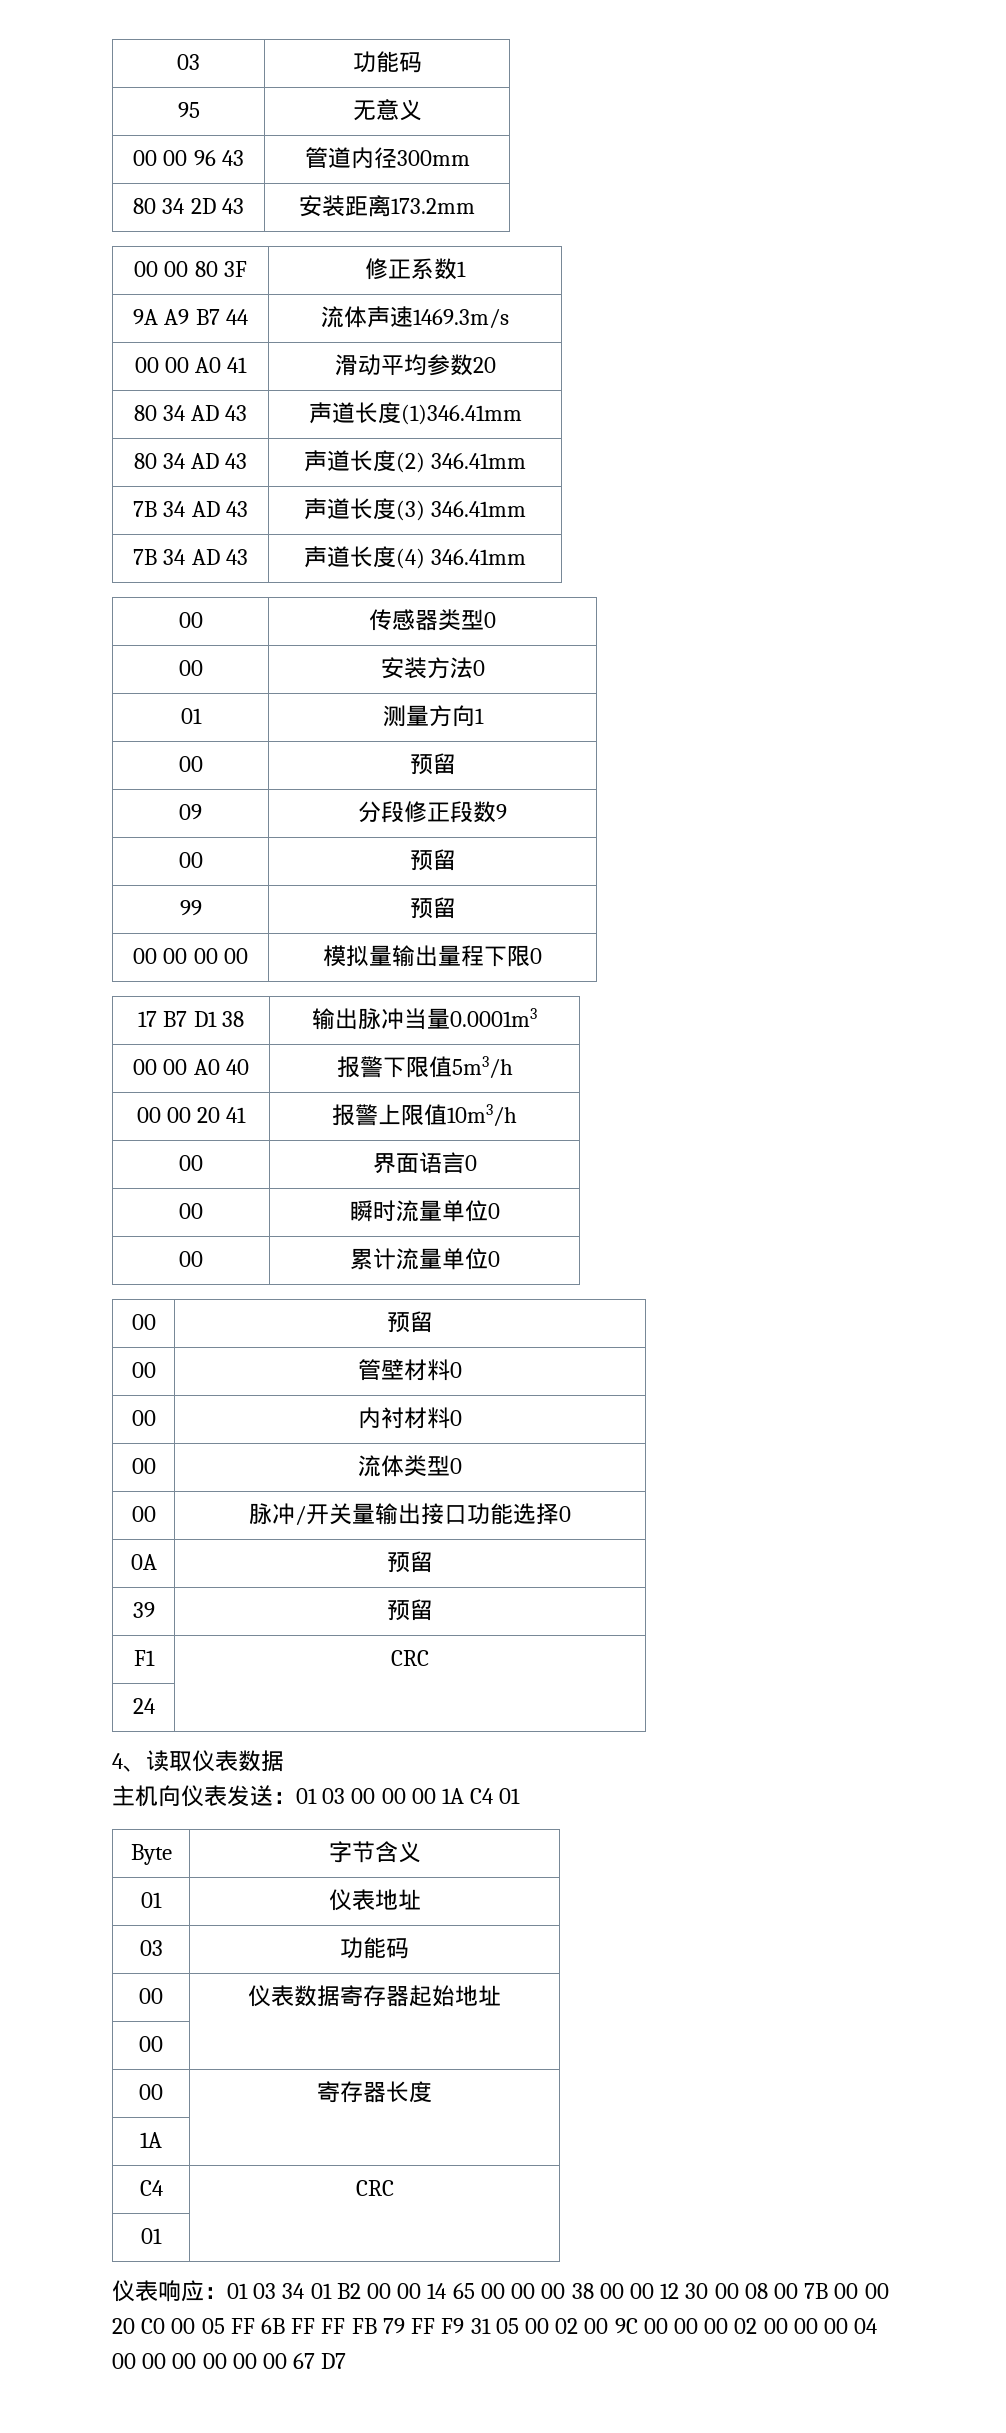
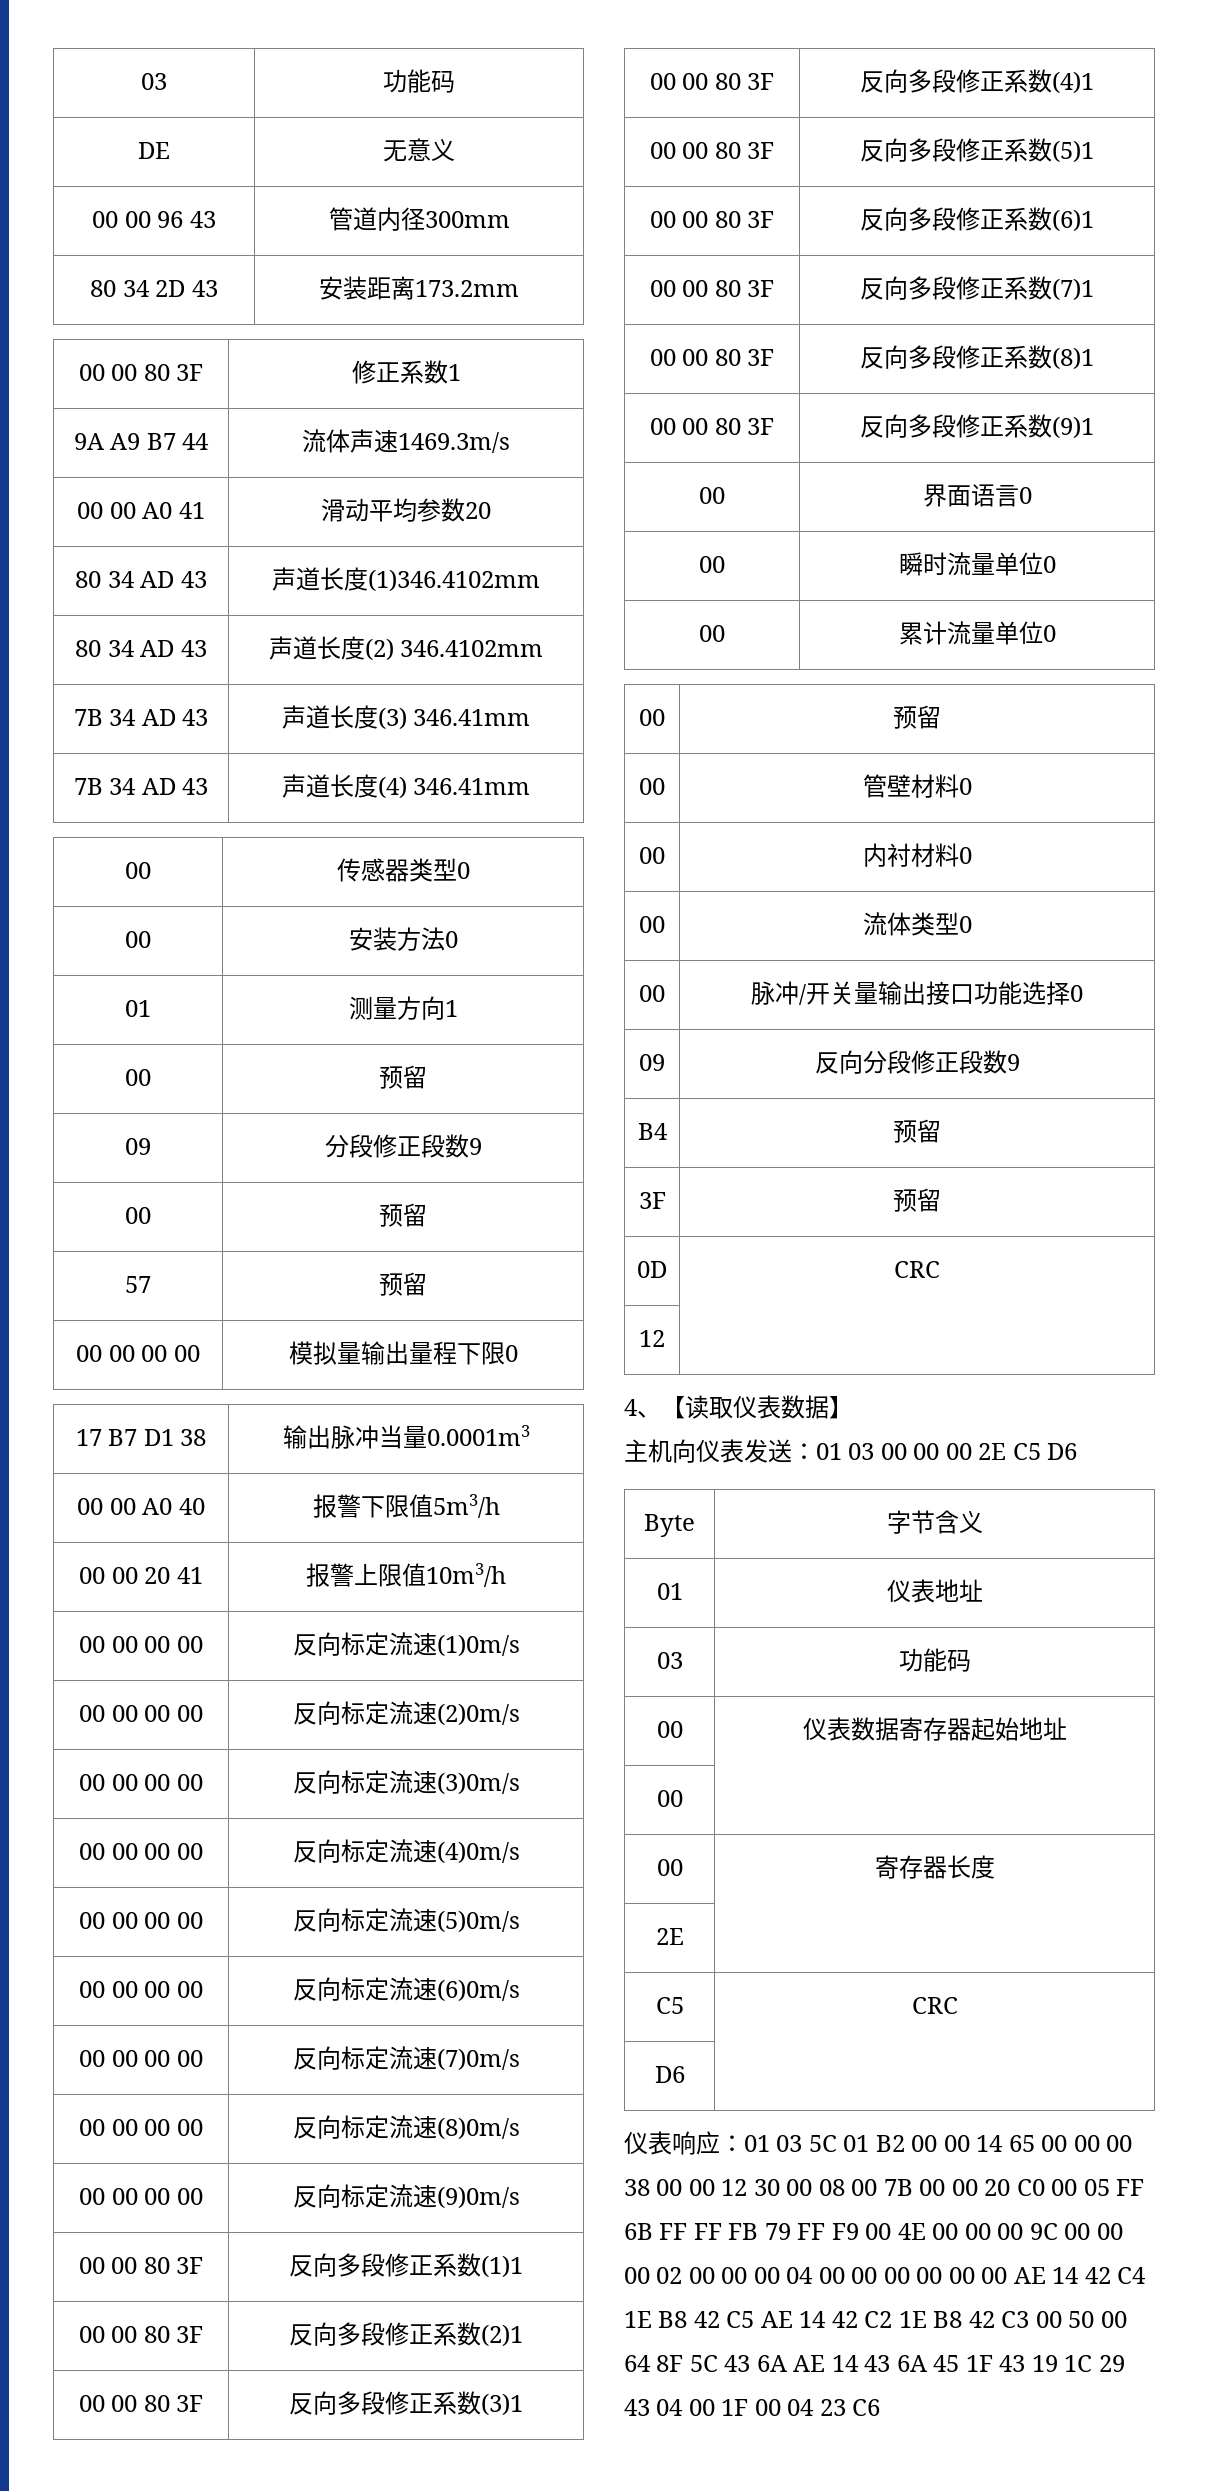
[177,54,200,70] [352,51,422,73] [177,102,200,118] 03 | 功能码 // 95 -> [141,73,167,90] [383,69,455,93] [138,142,170,159] 03 | 功能码 // DE
[400,404,522,425] (1)346.41mm -> [368,569,540,592] (1)346.4102mm
[431,452,527,469] 346.41mm -> [400,640,544,657] 346.4102mm
[179,900,202,916] 99 -> [125,1276,151,1293] 57
(517, 1115) none -> [79,1636,203,1653] [292,1632,520,1657] [79,1705,203,1722] [292,1701,520,1726] [79,1774,203,1791] [292,1770,520,1795] [79,1843,203,1860] [292,1839,520,1864] [79,1912,203,1929] [292,1908,520,1933] [79,1981,203,1998] [292,1977,520,2002] [79,2050,203,2067] [292,2046,520,2071] [79,2119,203,2136] [292,2115,520,2140] [79,2188,203,2205] [292,2184,520,2209] [78,2257,204,2274] [289,2253,523,2278] [78,2326,204,2343] [289,2322,523,2347] [78,2395,204,2412] [289,2391,523,2416] [649,73,775,90] [860,69,1094,94] [649,142,775,159] [860,138,1094,163] [649,211,775,228] [860,207,1094,232] [649,280,775,297] [860,276,1094,301] [649,349,775,366] [860,345,1094,370] [649,418,775,435] [860,414,1094,439] // 00 00 00 00 | 反向标定流速(1)0m/s // 00 00 00 00 | 反向标定流速(2)0m/s // 00 00 00 00 | 反向标定流速(3)0m/s // 00 00 00 00 | 反向标定流速(4)0m/s // 00 00 00 00 | 反向标定流速(5)0m/s // 00 00 00 00 | 反向标定流速(6)0m/s // 00 00 00 00 | 反向标定流速(7)0m/s // 00 00 00 00 | 反向标定流速(8)0m/s // 00 00 00 00 | 反向标定流速(9)0m/s // 00 00 80 3F | 反向多段修正系数(1)1 // 00 00 80 3F | 反向多段修正系数(2)1 // 00 00 80 3F | 反向多段修正系数(3)1 // 00 00 80 3F | 反向多段修正系数(4)1 // 00 00 80 3F | 反向多段修正系数(5)1 // 00 00 80 3F | 反向多段修正系数(6)1 // 00 00 80 3F | 反向多段修正系数(7)1 // 00 00 80 3F | 反向多段修正系数(8)1 // 00 00 80 3F | 反向多段修正系数(9)1
[130,1554,157,1570] [387,1551,433,1573] [132,1602,155,1618] [387,1599,433,1621] [133,1650,155,1666] [391,1650,429,1666] [132,1698,155,1714] 0A | 预留 // 39 | 预留 // F1 | CRC // 24 -> [639,1054,665,1071] [814,1050,1020,1074] [637,1123,668,1140] [893,1119,941,1143] [638,1192,666,1209] [893,1188,941,1212] [637,1261,667,1278] [894,1261,940,1278] [639,1330,665,1347] 09 | 反向分段修正段数9 // B4 | 预留 // 3F | 预留 // 0D | CRC // 12
(146, 1768) none -> [661,1396,685,1419] 【
(284, 1761) none -> [829,1396,853,1419] 】
[442,1788,521,1804] 1A C4 01 -> [978,1443,1078,1460] 2E C5 D6
[140,2132,162,2148] [139,2180,163,2196] [355,2180,394,2196] [141,2228,162,2244] 1A | // C4 | CRC // 01 -> [655,1928,684,1945] [655,1997,684,2014] [911,1997,958,2014] [654,2066,685,2083] 2E | // C5 | CRC // D6
[282,2283,305,2299] 34 -> [808,2135,837,2152] 5C
[470,2318,579,2334] 31 05 00 02 -> [865,2223,991,2240] 00 4E 00 00
[293,2352,347,2369] 67 D7 -> [1013,2267,1147,2284] [624,2311,1127,2328] [624,2355,1125,2372] [624,2399,881,2416] AE 14 42 C4 1E B8 42 C5 AE 14 42 C2 1E B8 42 C3 00 50 00 64 8F 5C 43 6A AE 14 43 6A 45 1F 43 19 1C 29 43 04 00 1F 00 04 23 C6

